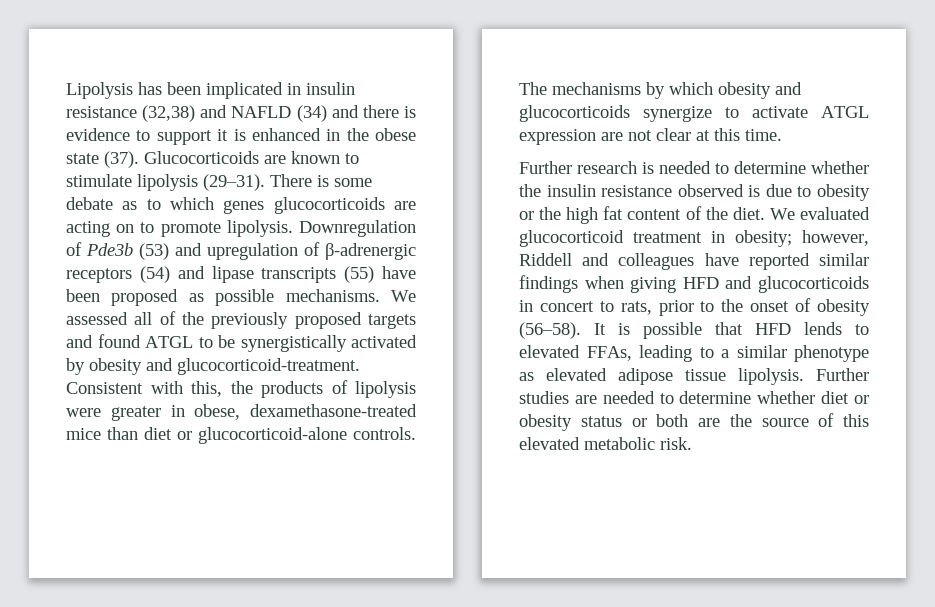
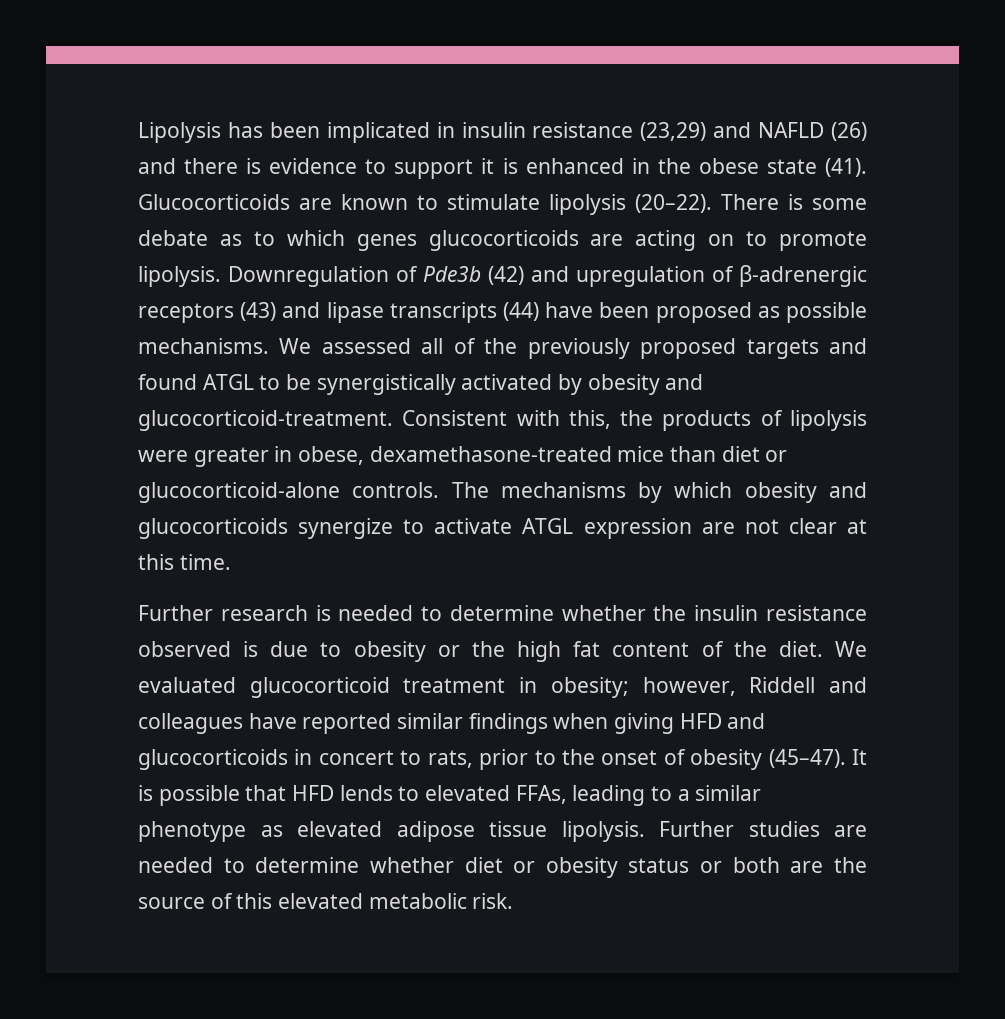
[142,105,196,122] (32,38) -> [640,122,707,141] (23,29)
[296,105,327,122] (34) -> [830,122,867,141] (26)
[104,151,139,168] (37). -> [825,158,868,177] (41).
[203,174,265,191] (29–31). -> [635,194,712,213] (20–22).
[139,243,169,260] (53) -> [488,266,524,285] (42)
[139,266,170,283] (54) -> [240,302,277,321] (43)
[344,266,375,283] (55) -> [502,302,539,321] (44)
[519,322,581,339] (56–58). -> [768,749,846,768] (45–47).

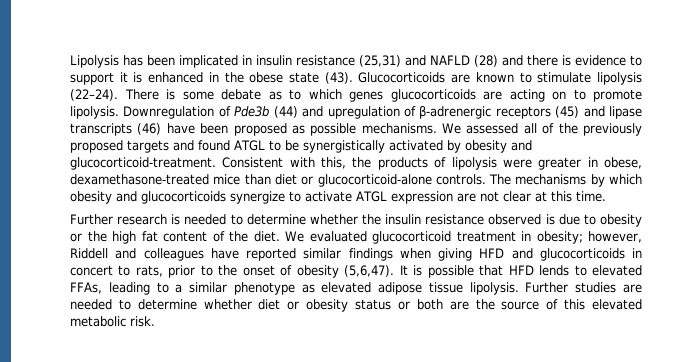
[640,122,707,141] (23,29) -> [359,55,401,67] (25,31)
[830,122,867,141] (26) -> [474,55,498,67] (28)
[825,158,868,177] (41). -> [324,72,353,84] (43).
[635,194,712,213] (20–22). -> [70,89,118,101] (22–24).
[488,266,524,285] (42) -> [273,106,298,118] (44)
[240,302,277,321] (43) -> [555,106,580,118] (45)
[502,302,539,321] (44) -> [137,123,162,135] (46)
[768,749,846,768] (45–47). -> [344,265,395,277] (5,6,47).

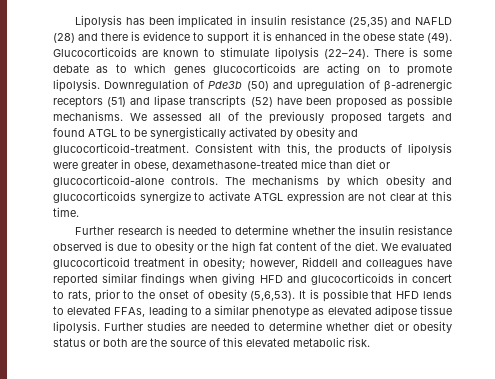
[359,55,401,67] (25,31) -> [348,17,388,27] (25,35)
[324,72,353,84] (43). -> [427,32,452,43] (49).
[273,106,298,118] (44) -> [246,81,269,91] (50)
[555,106,580,118] (45) -> [107,97,127,107] (51)
[137,123,162,135] (46) -> [250,97,273,107] (52)
[344,265,395,277] (5,6,47). -> [250,291,296,301] (5,6,53).

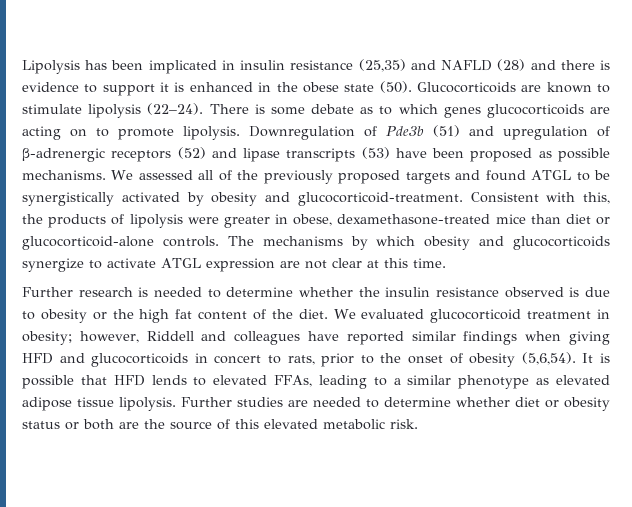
[427,32,452,43] (49). -> [379,81,412,93] (50).
[246,81,269,91] (50) -> [433,125,460,137] (51)
[107,97,127,107] (51) -> [177,147,206,159] (52)
[250,97,273,107] (52) -> [361,147,390,159] (53)
[250,291,296,301] (5,6,53). -> [521,352,576,365] (5,6,54).

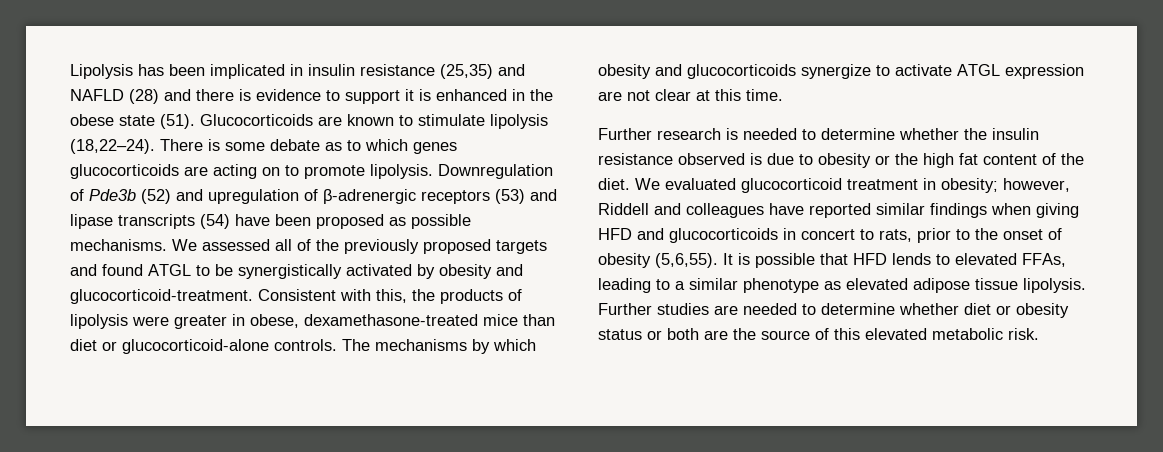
[379,81,412,93] (50). -> [160,114,195,129] (51).
[147,103,204,115] (22–24). -> [70,139,155,154] (18,22–24).
[433,125,460,137] (51) -> [141,189,171,204] (52)
[177,147,206,159] (52) -> [495,189,525,204] (53)
[361,147,390,159] (53) -> [200,214,230,229] (54)
[521,352,576,365] (5,6,54). -> [655,253,718,268] (5,6,55).

